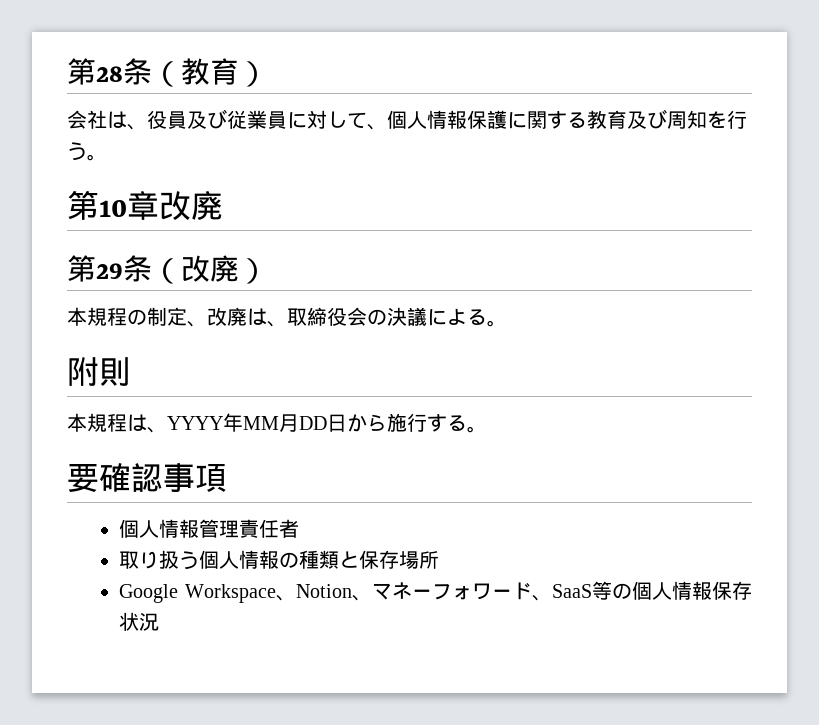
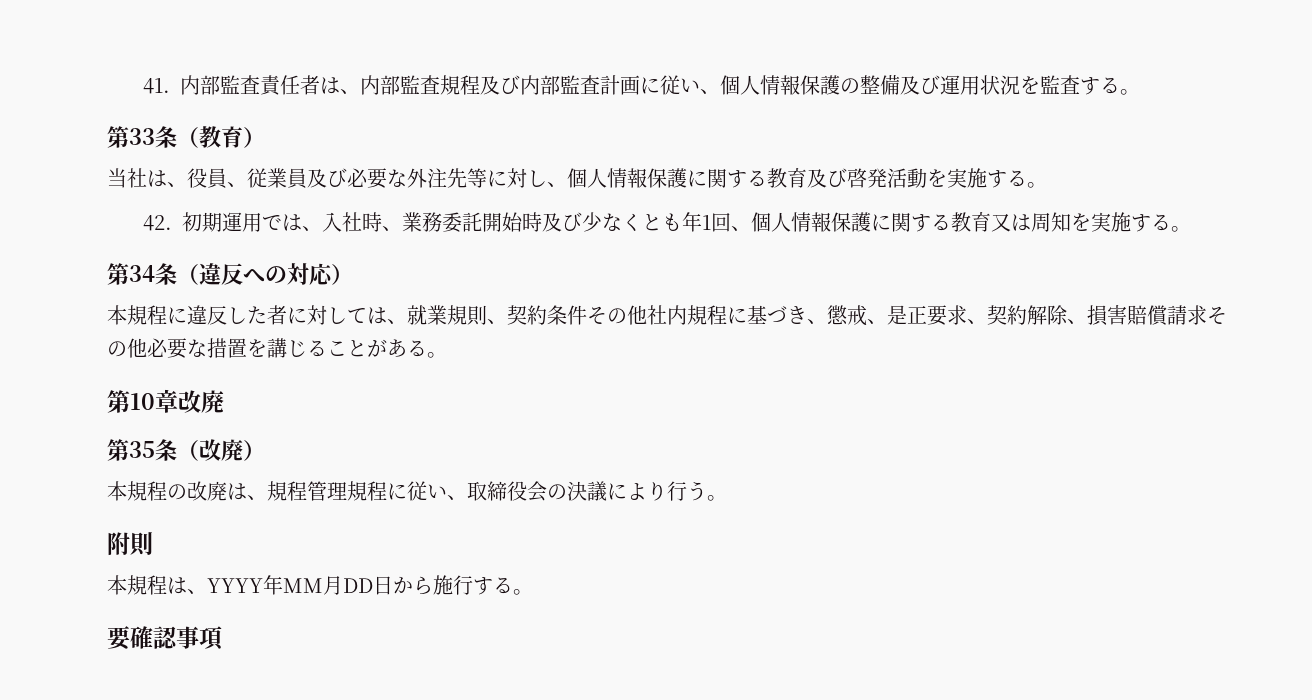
[67,58,123,85] 第28 -> [143,75,1141,96] [107,126,155,148] 41.内部監査責任者は、内部監査規程及び内部監査計画に従い、個人情報保護の整備及び運用状況を監査する。 // 第33
[67,110,87,129] 会 -> [107,168,127,188] 当
[187,109,367,129] 及び従業員に対して -> [227,168,547,189] 、従業員及び必要な外注先等に対し
[667,110,747,129] [67,142,87,161] 周知を行う -> [847,168,1047,188] [143,212,1192,233] [107,263,353,285] [107,305,1227,326] [107,338,427,359] 啓発活動を実施する。 // 42.初期運用では、入社時、業務委託開始時及び少なくとも年1回、個人情報保護に関する教育又は周知を実施する。 // 第34条（違反への対応） // 本規程に違反した者に対しては、就業規則、契約条件その他社内規程に基づき、懲戒、是正要求、契約解除、損害賠償請求その他必要な措置を講じることがある
[96,263,123,279] 29 -> [129,441,155,458] 35
[147,307,207,327] 制定、 -> (187, 492) none
(287, 324) none -> [267,481,467,501] 規程管理規程に従い、
[467,309,487,325] る -> [647,481,707,501] り行う
[118,519,299,538] [118,550,439,570] [118,581,752,603] [118,612,159,631] // 個人情報管理責任者 // 取り扱う個人情報の種類と保存場所 // Google Workspace、Notion、マネーフォワード、SaaS等の個人情報保存状況 -> (223, 638) none

